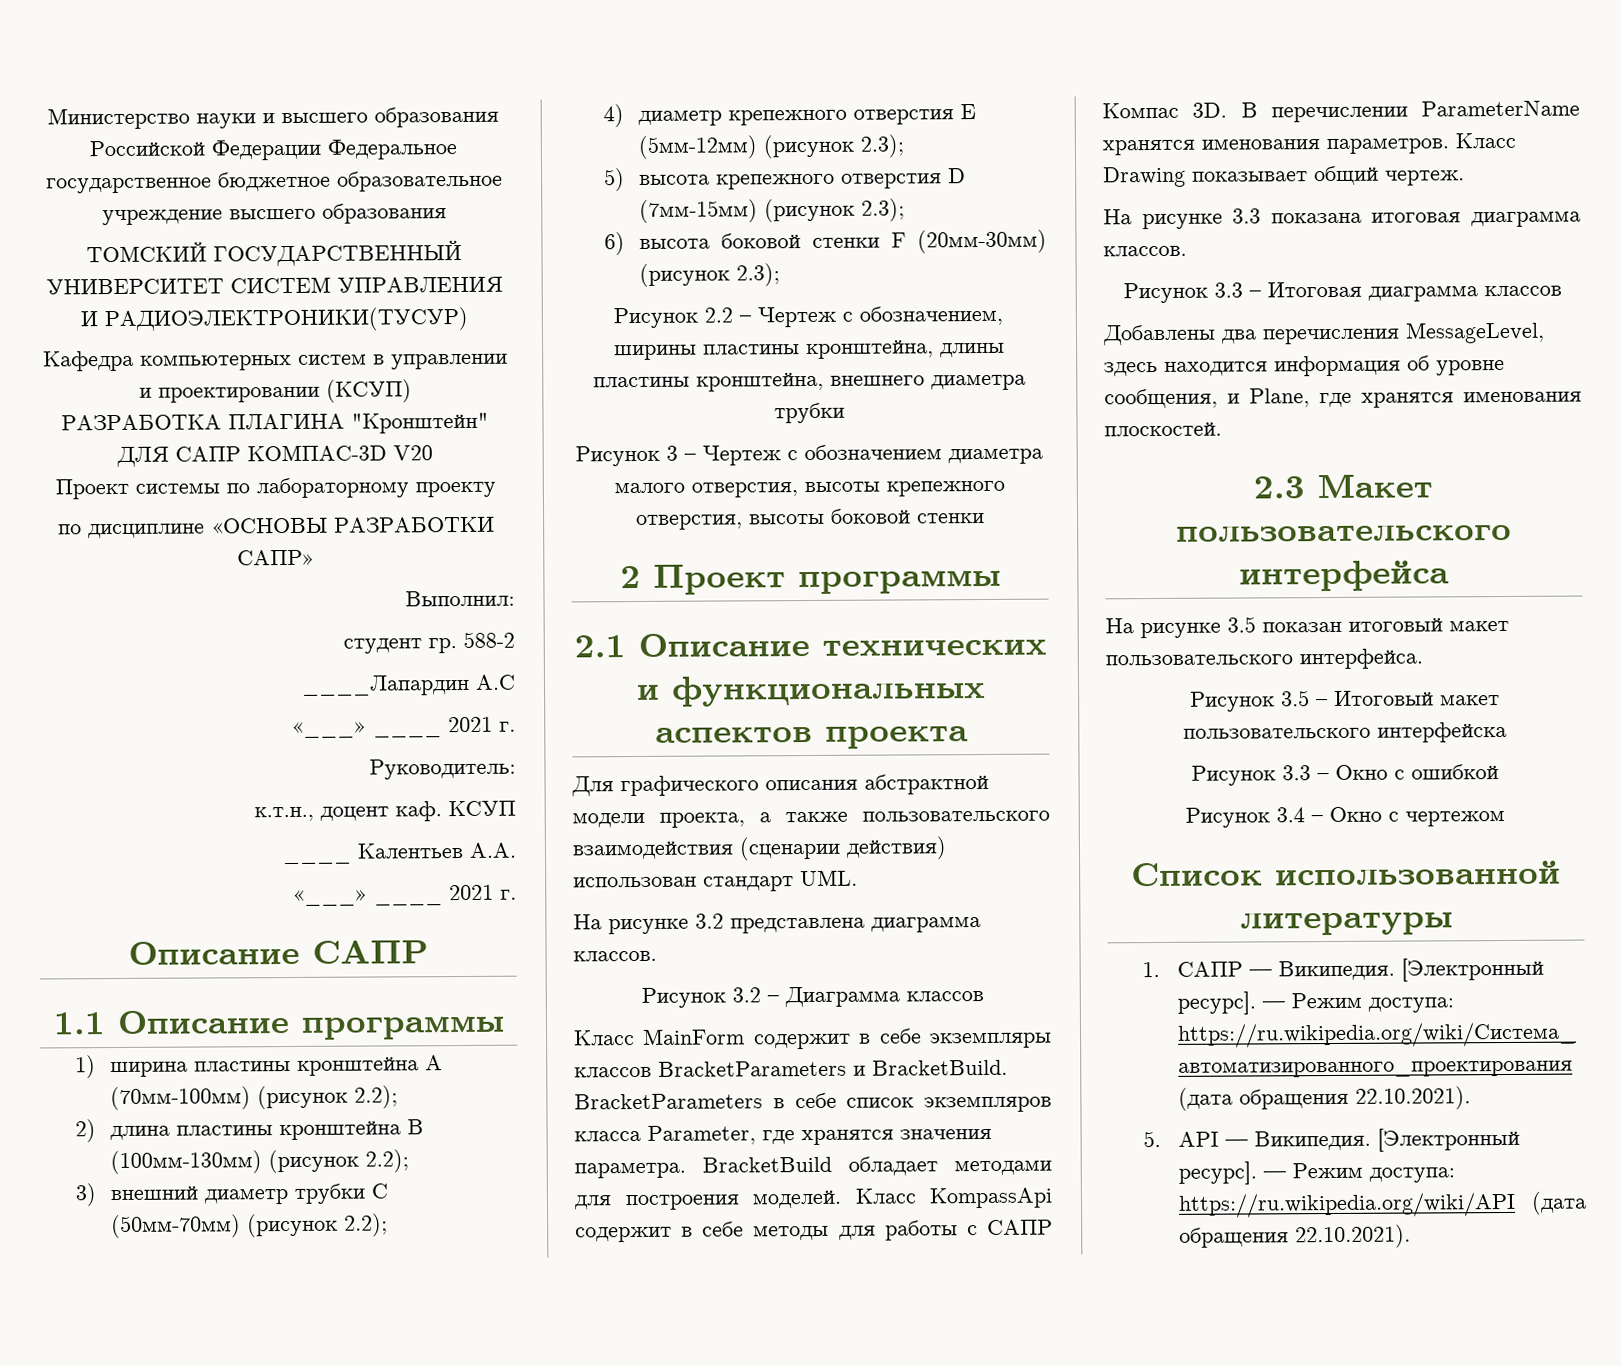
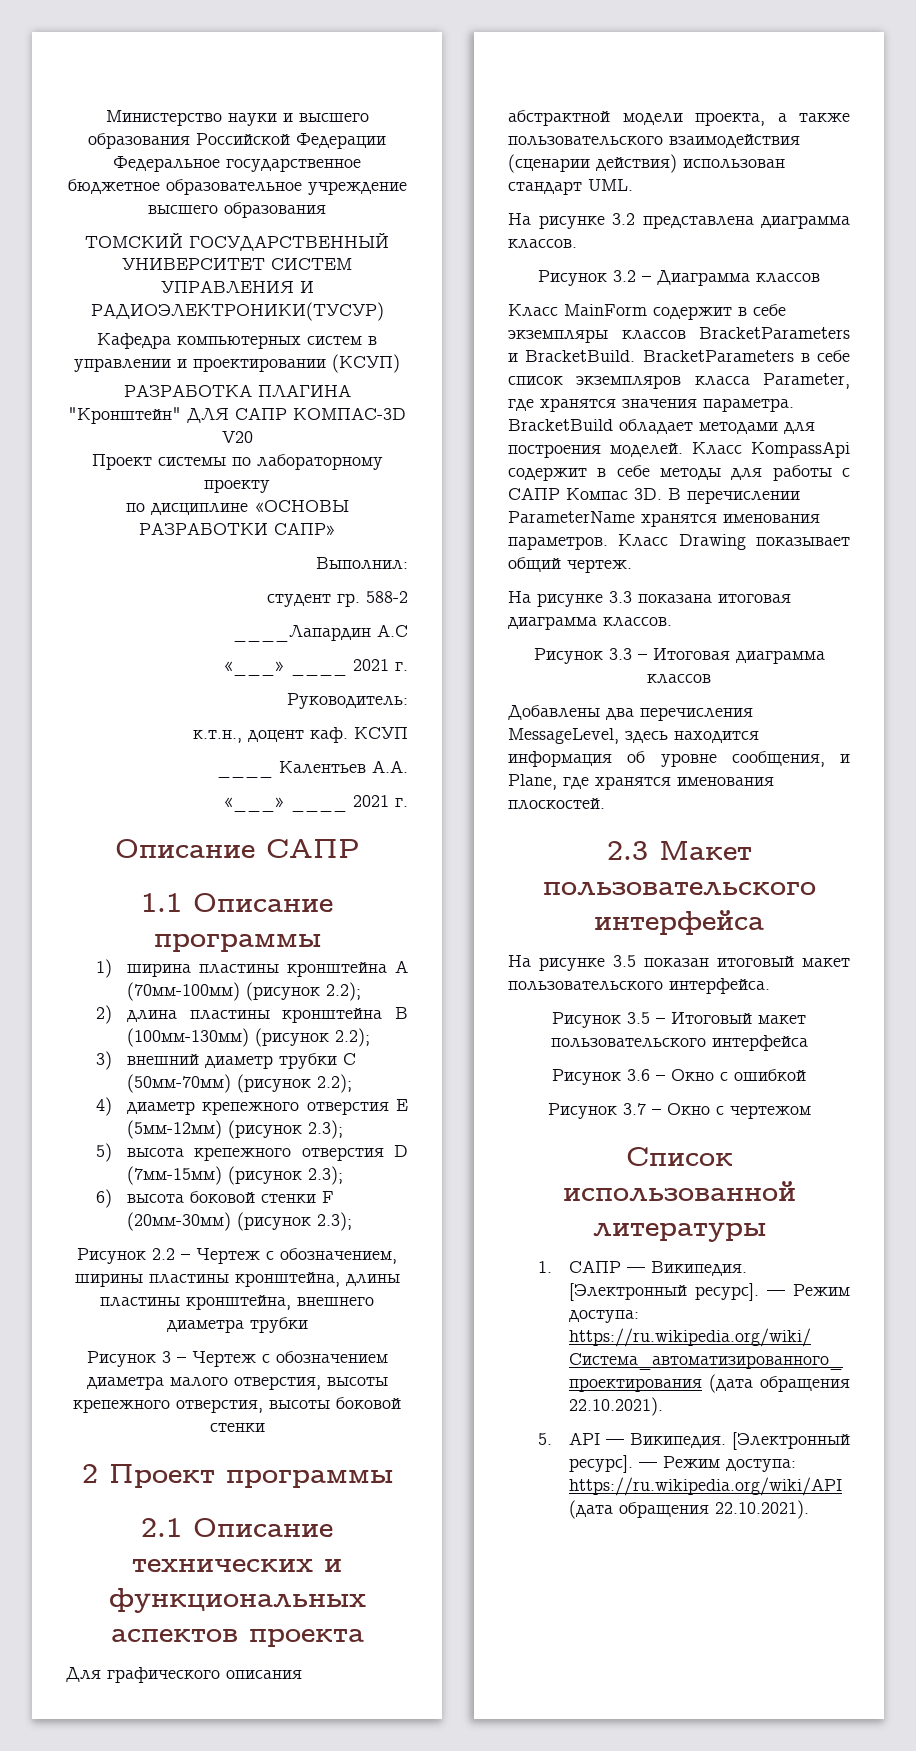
[1377,721,1507,743] [1191,765,1311,786] интерфейска // Рисунок 3.3 -> [711,1035,808,1051] [552,1069,650,1085] интерфейса // Рисунок 3.6
[1276,807,1305,823] 3.4 -> [622,1103,646,1115] 3.7

